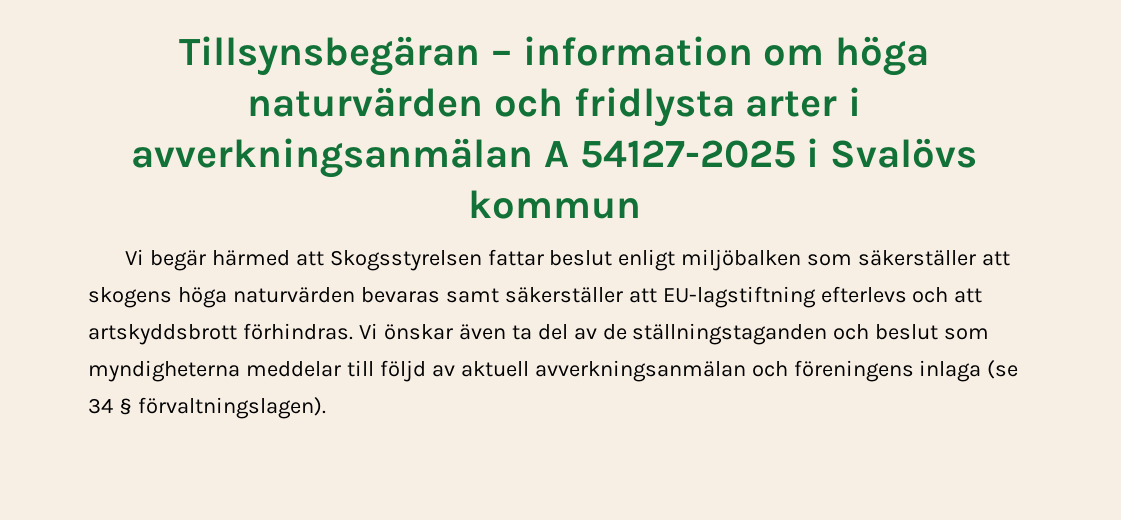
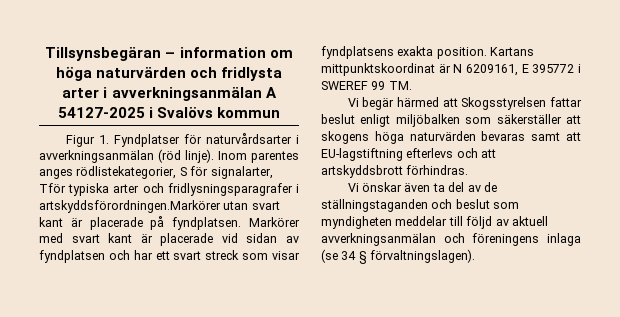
(641, 204) none -> [65,133,299,147] [39,149,299,163] [39,166,273,179] [39,183,299,196] [39,200,280,213] [39,216,300,230] [39,233,299,246] [39,250,300,263] [321,46,535,59] [321,63,581,76] [321,81,412,90] // Figur 1. Fyndplatser för naturvårdsarter i avverkningsanmälan (röd linje). Inom parentes anges rödlistekategorier, S för signalarter, Tför typiska arter och fridlysningsparagrafer i artskyddsförordningen.Markörer utan svart kant är placerade på fyndplatsen. Markörer med svart kant är placerade vid sidan av fyndplatsen och har ett svart streck som visar fyndplatsens exakta position. Kartans mittpunktskoordinat är N 6209161, E 395772 i SWEREF 99 TM.
[504,287,623,303] säkerställer -> (561, 136) none
(353, 331) none -> (469, 170) //
[88,360,240,382] myndigheterna -> [321,216,392,229] myndigheten

